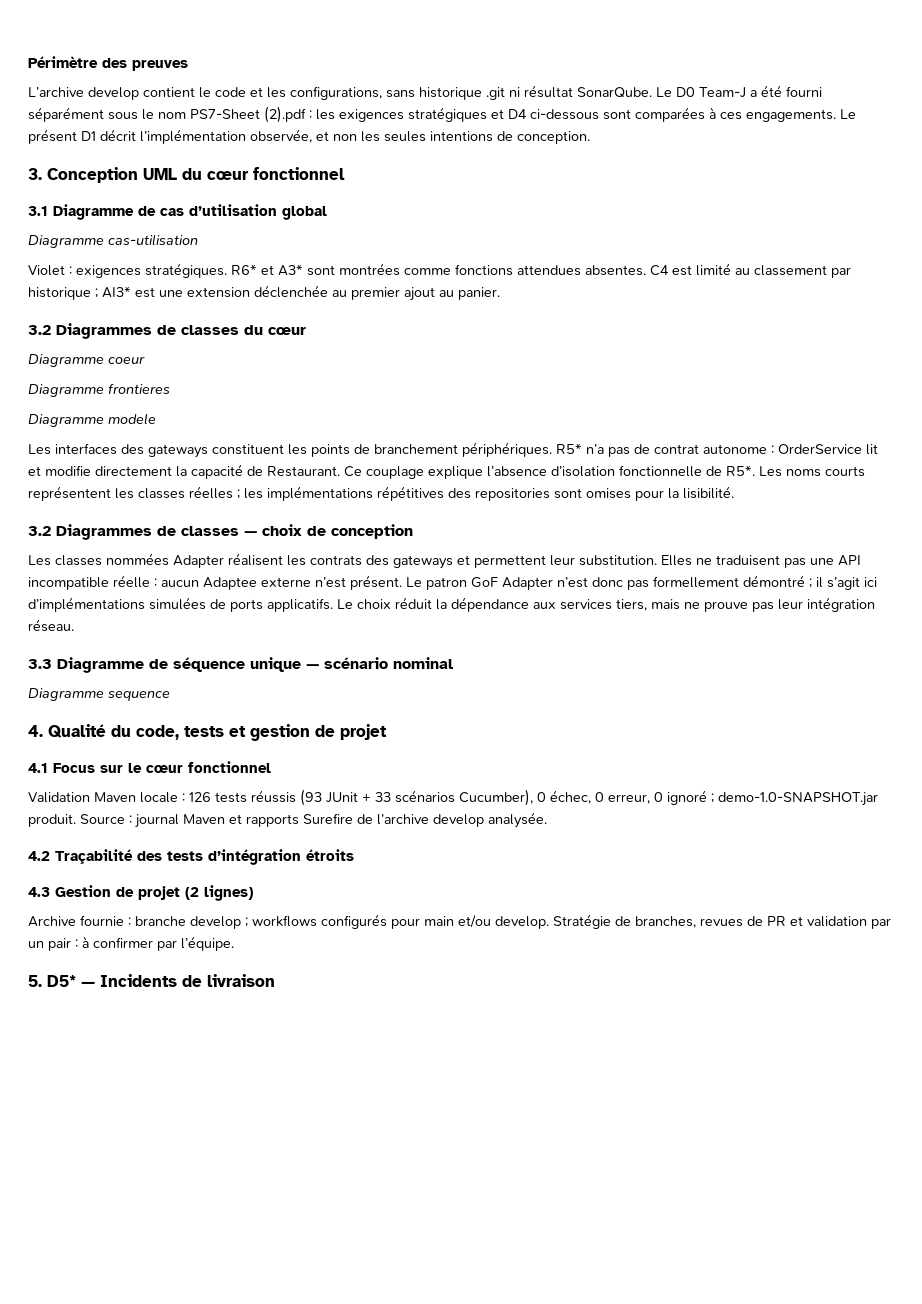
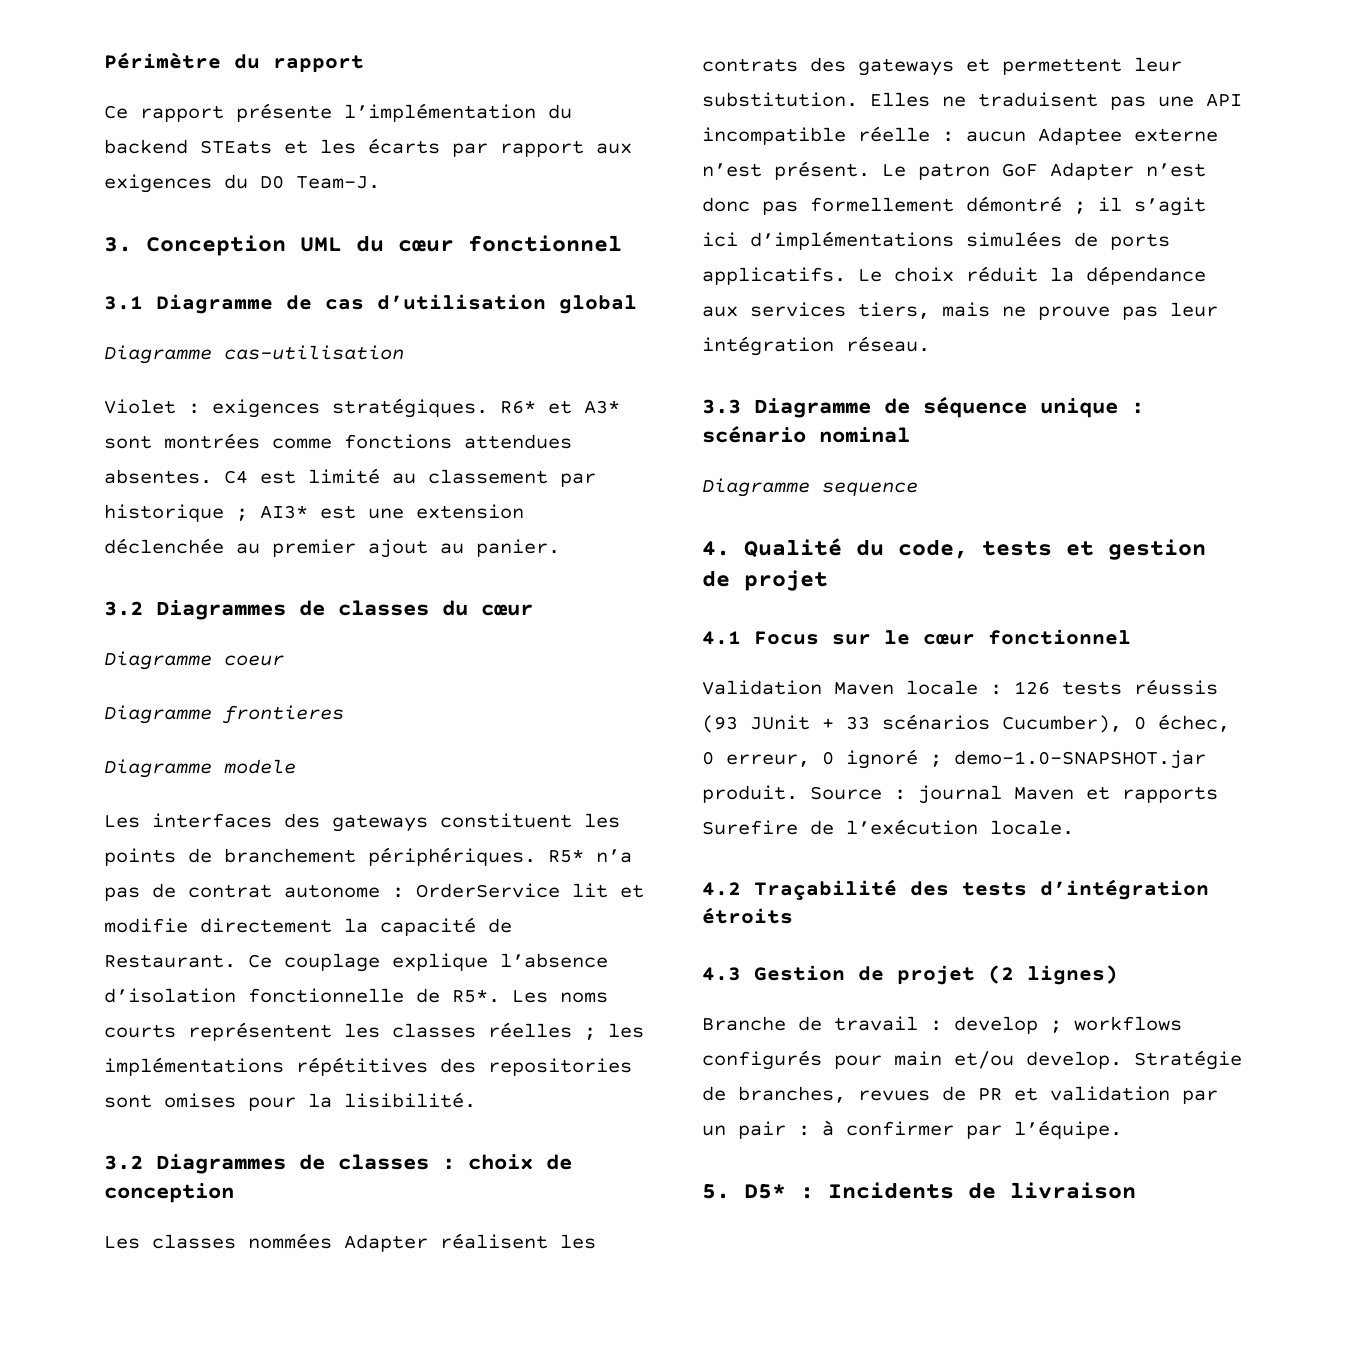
[102,58,188,71] [28,85,822,100] [28,106,856,123] [28,129,590,144] des preuves // L’archive develop contient le code et les configurations, sans historique .git ni résultat SonarQube. Le D0 Team-J a été fourni séparément sous le nom PS7-Sheet (2).pdf : les exigences stratégiques et D4 ci-dessous sont comparées à ces engagements. Le présent D1 décrit l’implémentation observée, et non les seules intentions de conception. -> [234,54,364,73] [104,103,572,122] [104,138,632,157] [104,174,380,193] du rapport // Ce rapport présente l’implémentation du backend STEats et les écarts par rapport aux exigences du D0 Team-J.
[244,531,257,536] — -> [442,1158,455,1170] :
[306,664,319,669] — -> [1131,402,1144,414] :
[377,812,547,828] l’archive develop analysée. -> [846,819,1074,835] l’exécution locale.
[28,915,186,927] Archive fournie : branche -> [702,1016,942,1031] Branche de travail :
[81,981,95,987] — -> [800,1187,814,1199] :

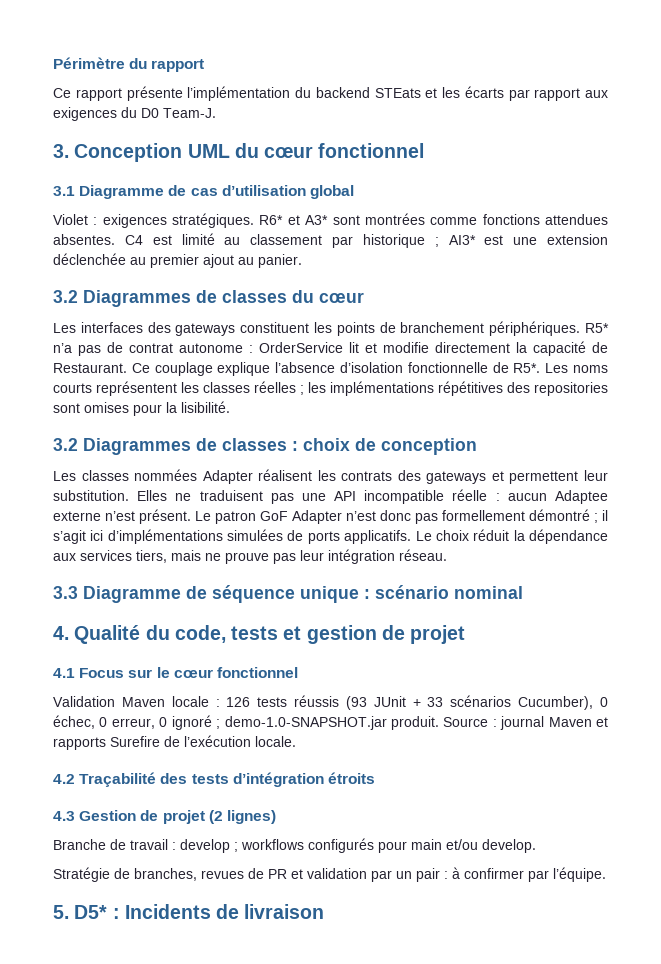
[104,345,404,364] // Diagramme cas-utilisation -> (354, 192) none
[104,651,284,670] [104,705,344,724] [104,759,296,778] // Diagramme coeur // Diagramme frontieres // Diagramme modele -> (364, 297) none
[702,478,918,497] // Diagramme sequence -> (523, 592) none
(1122, 1060) none -> (536, 846) //

